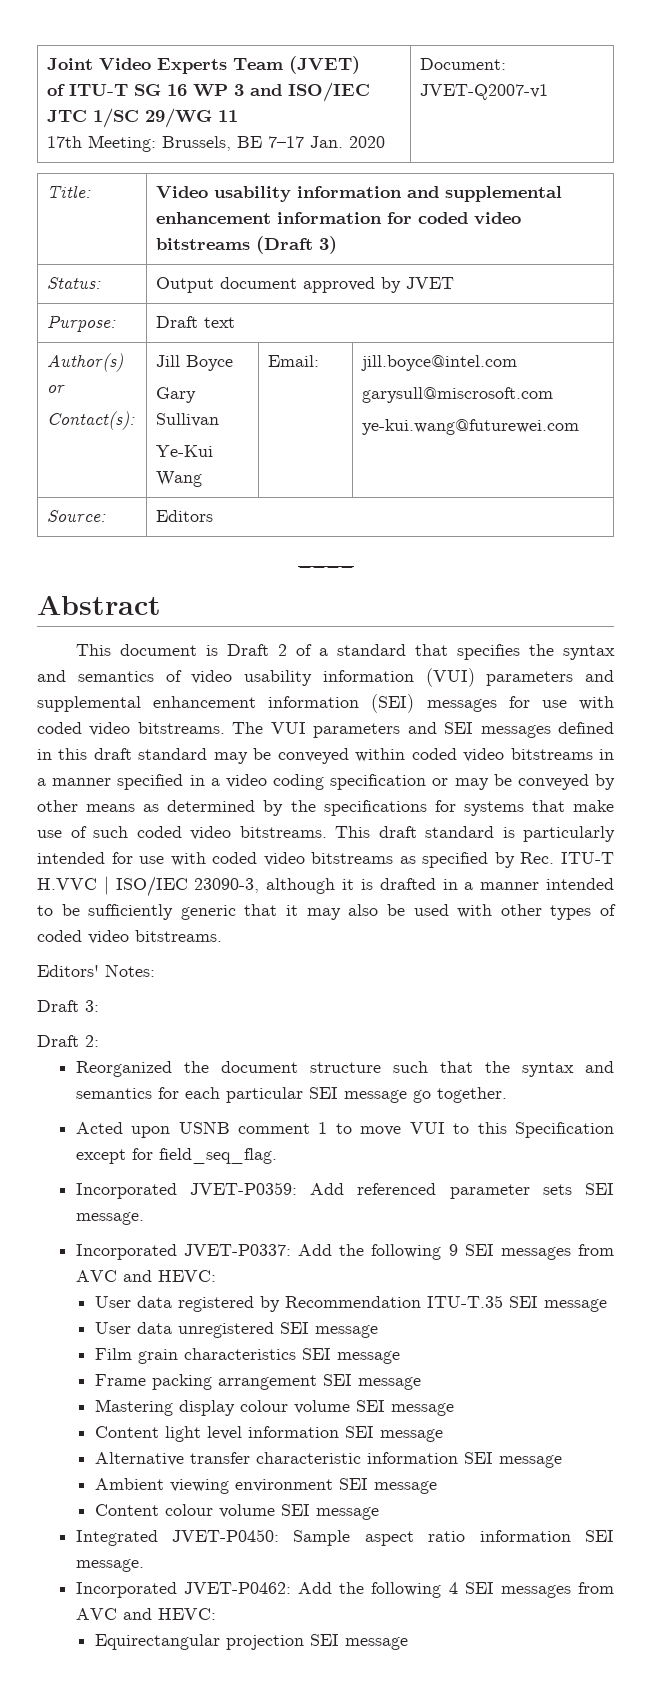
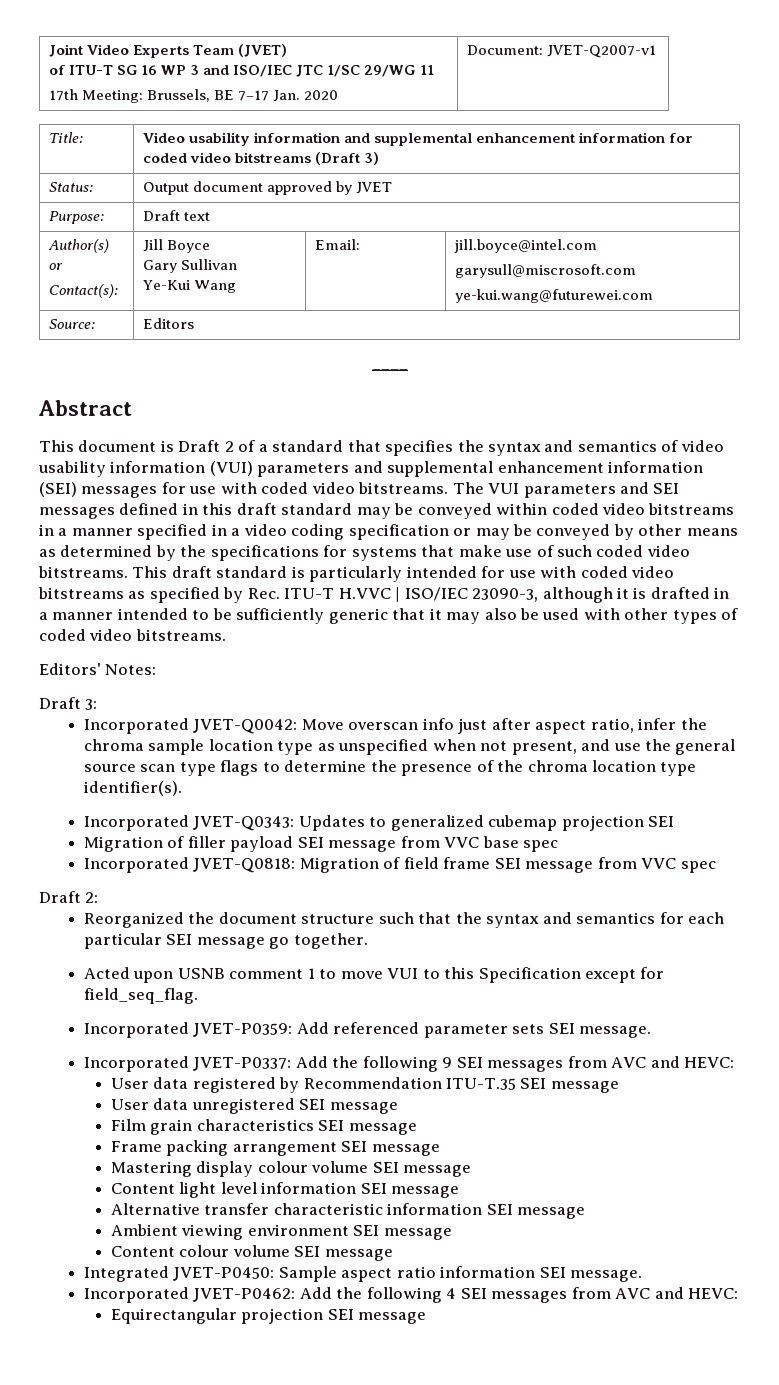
(99, 1006) none -> [83,718,707,734] [83,739,736,755] [83,760,697,776] [83,781,182,796] [83,815,675,831] [83,836,559,852] [83,857,716,873] // Incorporated JVET-Q0042: Move overscan info just after aspect ratio, infer the chroma sample location type as unspecified when not present, and use the general source scan type flags to determine the presence of the chroma location type identifier(s). // Incorporated JVET-Q0343: Updates to generalized cubemap projection SEI // Migration of filler payload SEI message from VVC base spec // Incorporated JVET-Q0818: Migration of field frame SEI message from VVC spec

